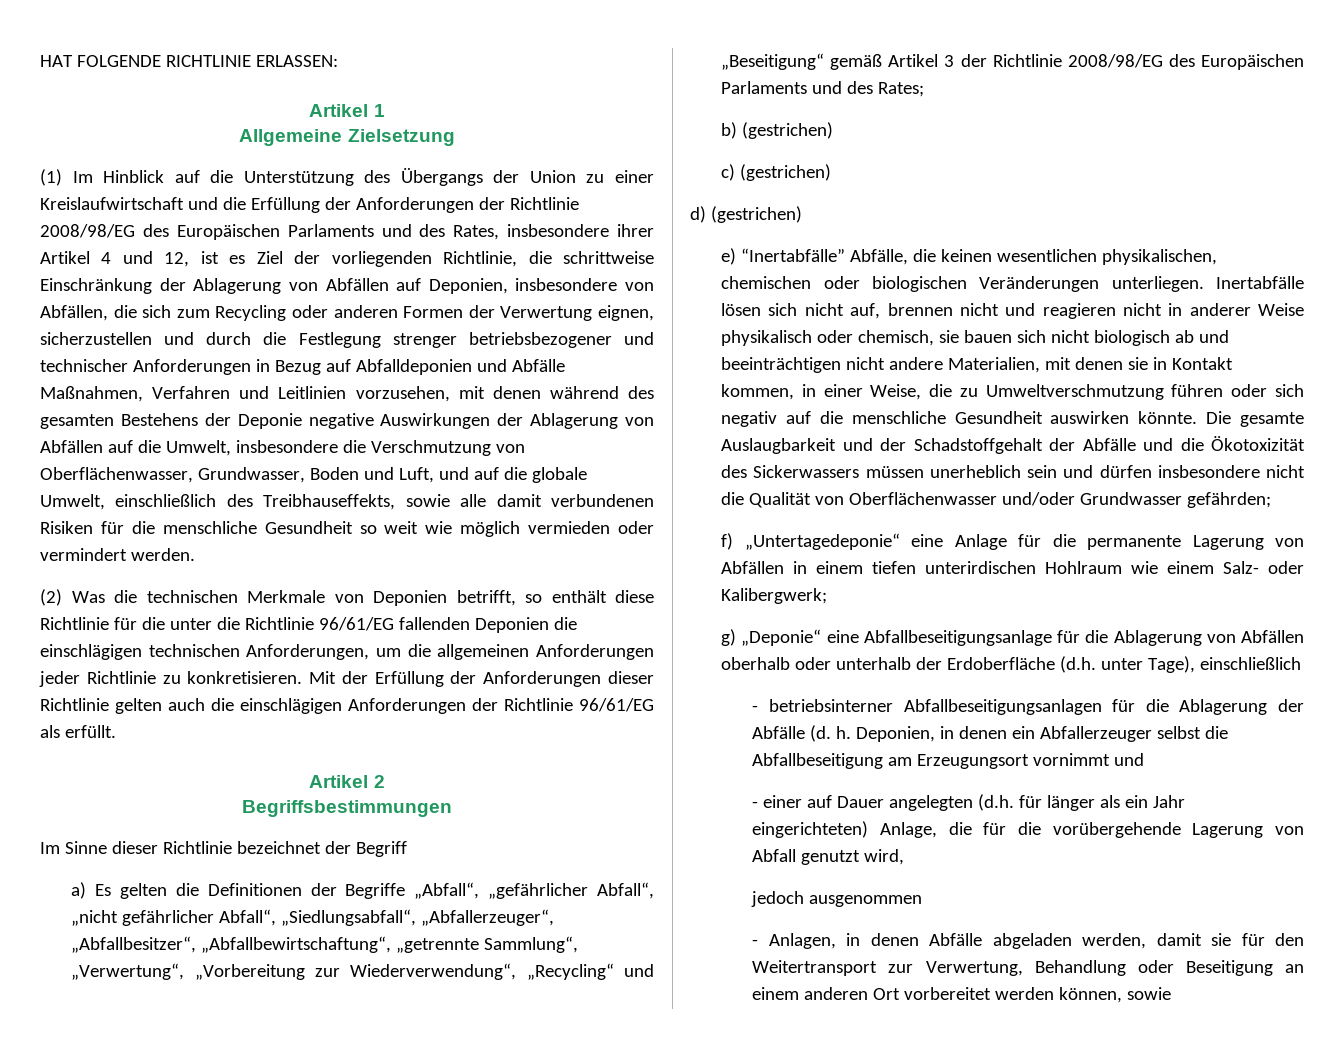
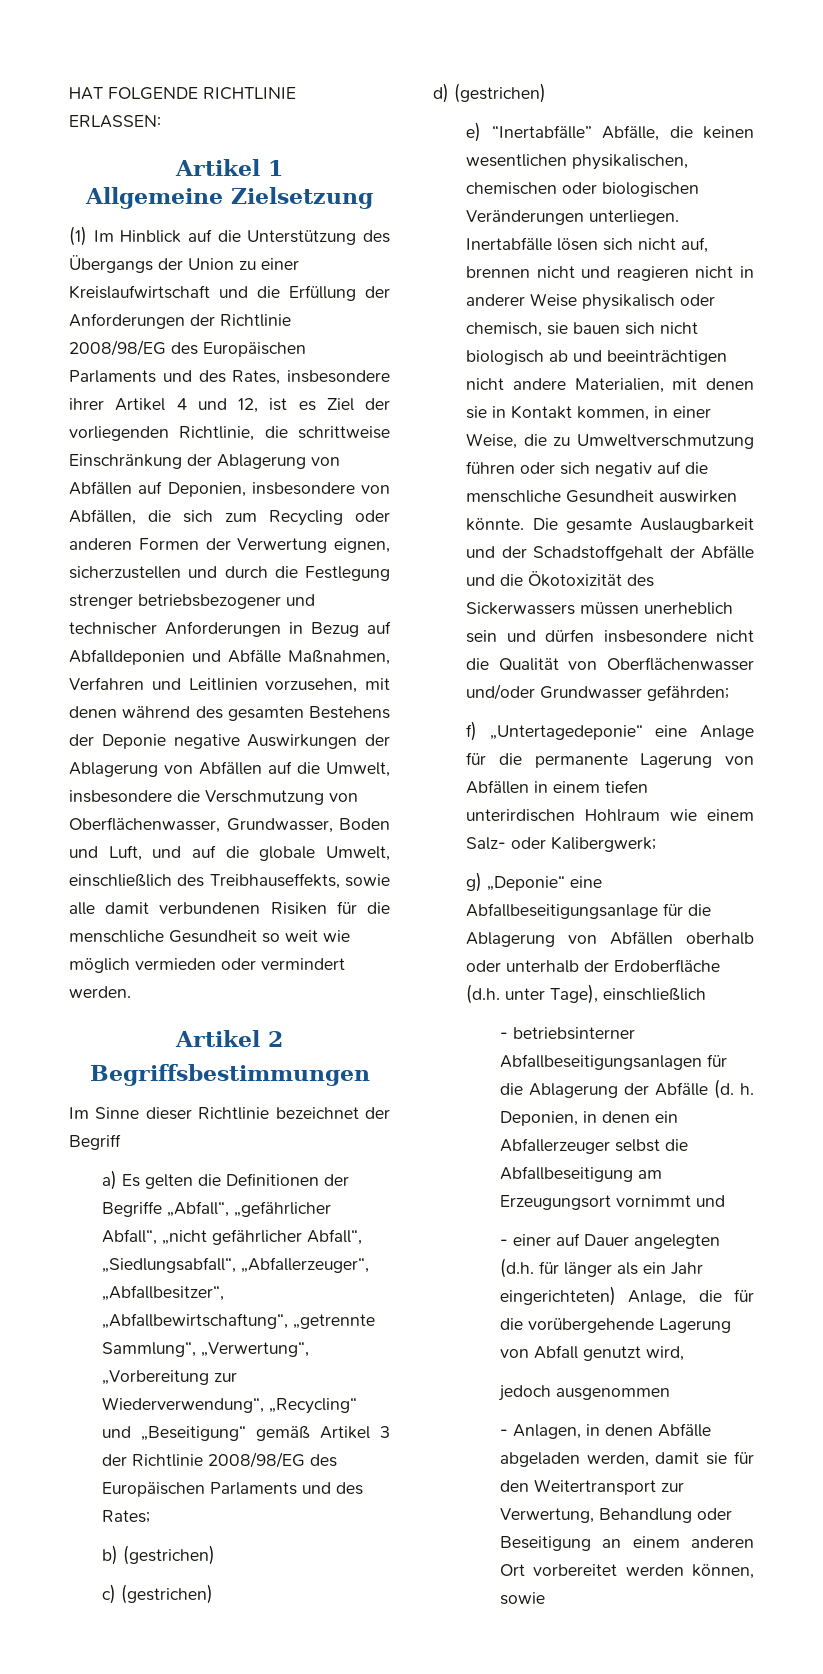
[40,589,654,606] [40,617,577,633] [40,644,654,660] [39,671,654,687] [40,698,654,714] [40,725,116,738] // (2) Was die technischen Merkmale von Deponien betrifft, so enthält diese Richtlinie für die unter die Richtlinie 96/61/EG fallenden Deponien die einschlägigen technischen Anforderungen, um die allgemeinen Anforderungen jeder Richtlinie zu konkretisieren. Mit der Erfüllung der Anforderungen dieser Richtlinie gelten auch die einschlägigen Anforderungen der Richtlinie 96/61/EG als erfüllt. -> (131, 992) none

